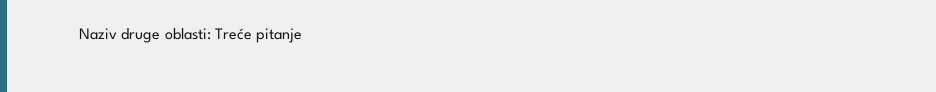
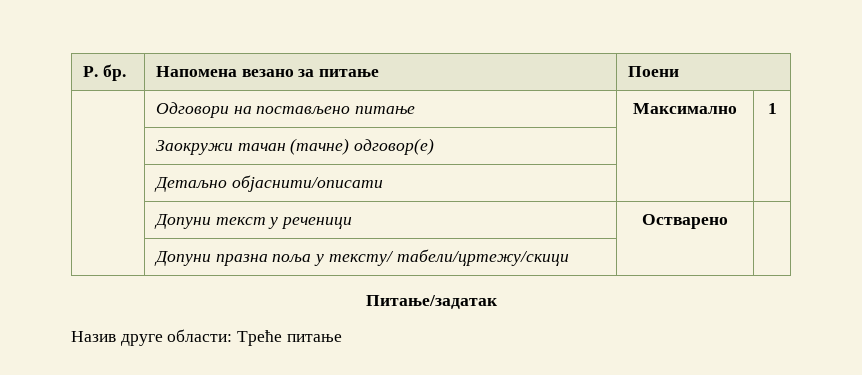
[79,28,303,43] Naziv druge oblasti: Treće pitanje -> [82,64,126,81] [155,66,380,77] [627,66,679,77] [155,102,416,118] [633,103,737,114] [767,103,777,114] [155,138,435,155] [153,175,383,192] [153,214,353,229] [642,214,728,229] [153,249,569,266] [365,295,498,309] [71,329,342,346] Р. бр. | Напомена везано за питање | Поени // | Одговори на постављено питање | Максимално | 1 // | Заокружи тачан (тачне) одговор(е) | | // | Детаљно објаснити/описати | | // | Допуни текст у реченици | Остварено | // | Допуни празна поља у тексту/ табели/цртежу/скици | | // Питање/задатак // Назив друге области: Треће питање

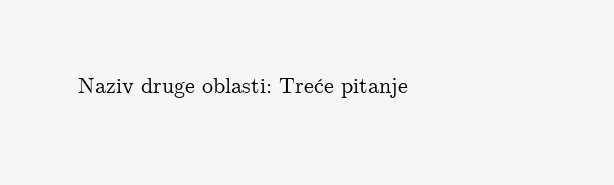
[82,64,126,81] [155,66,380,77] [627,66,679,77] [155,102,416,118] [633,103,737,114] [767,103,777,114] [155,138,435,155] [153,175,383,192] [153,214,353,229] [642,214,728,229] [153,249,569,266] [365,295,498,309] [71,329,342,346] Р. бр. | Напомена везано за питање | Поени // | Одговори на постављено питање | Максимално | 1 // | Заокружи тачан (тачне) одговор(е) | | // | Детаљно објаснити/описати | | // | Допуни текст у реченици | Остварено | // | Допуни празна поља у тексту/ табели/цртежу/скици | | // Питање/задатак // Назив друге области: Треће питање -> [78,78,408,98] Naziv druge oblasti: Treće pitanje

